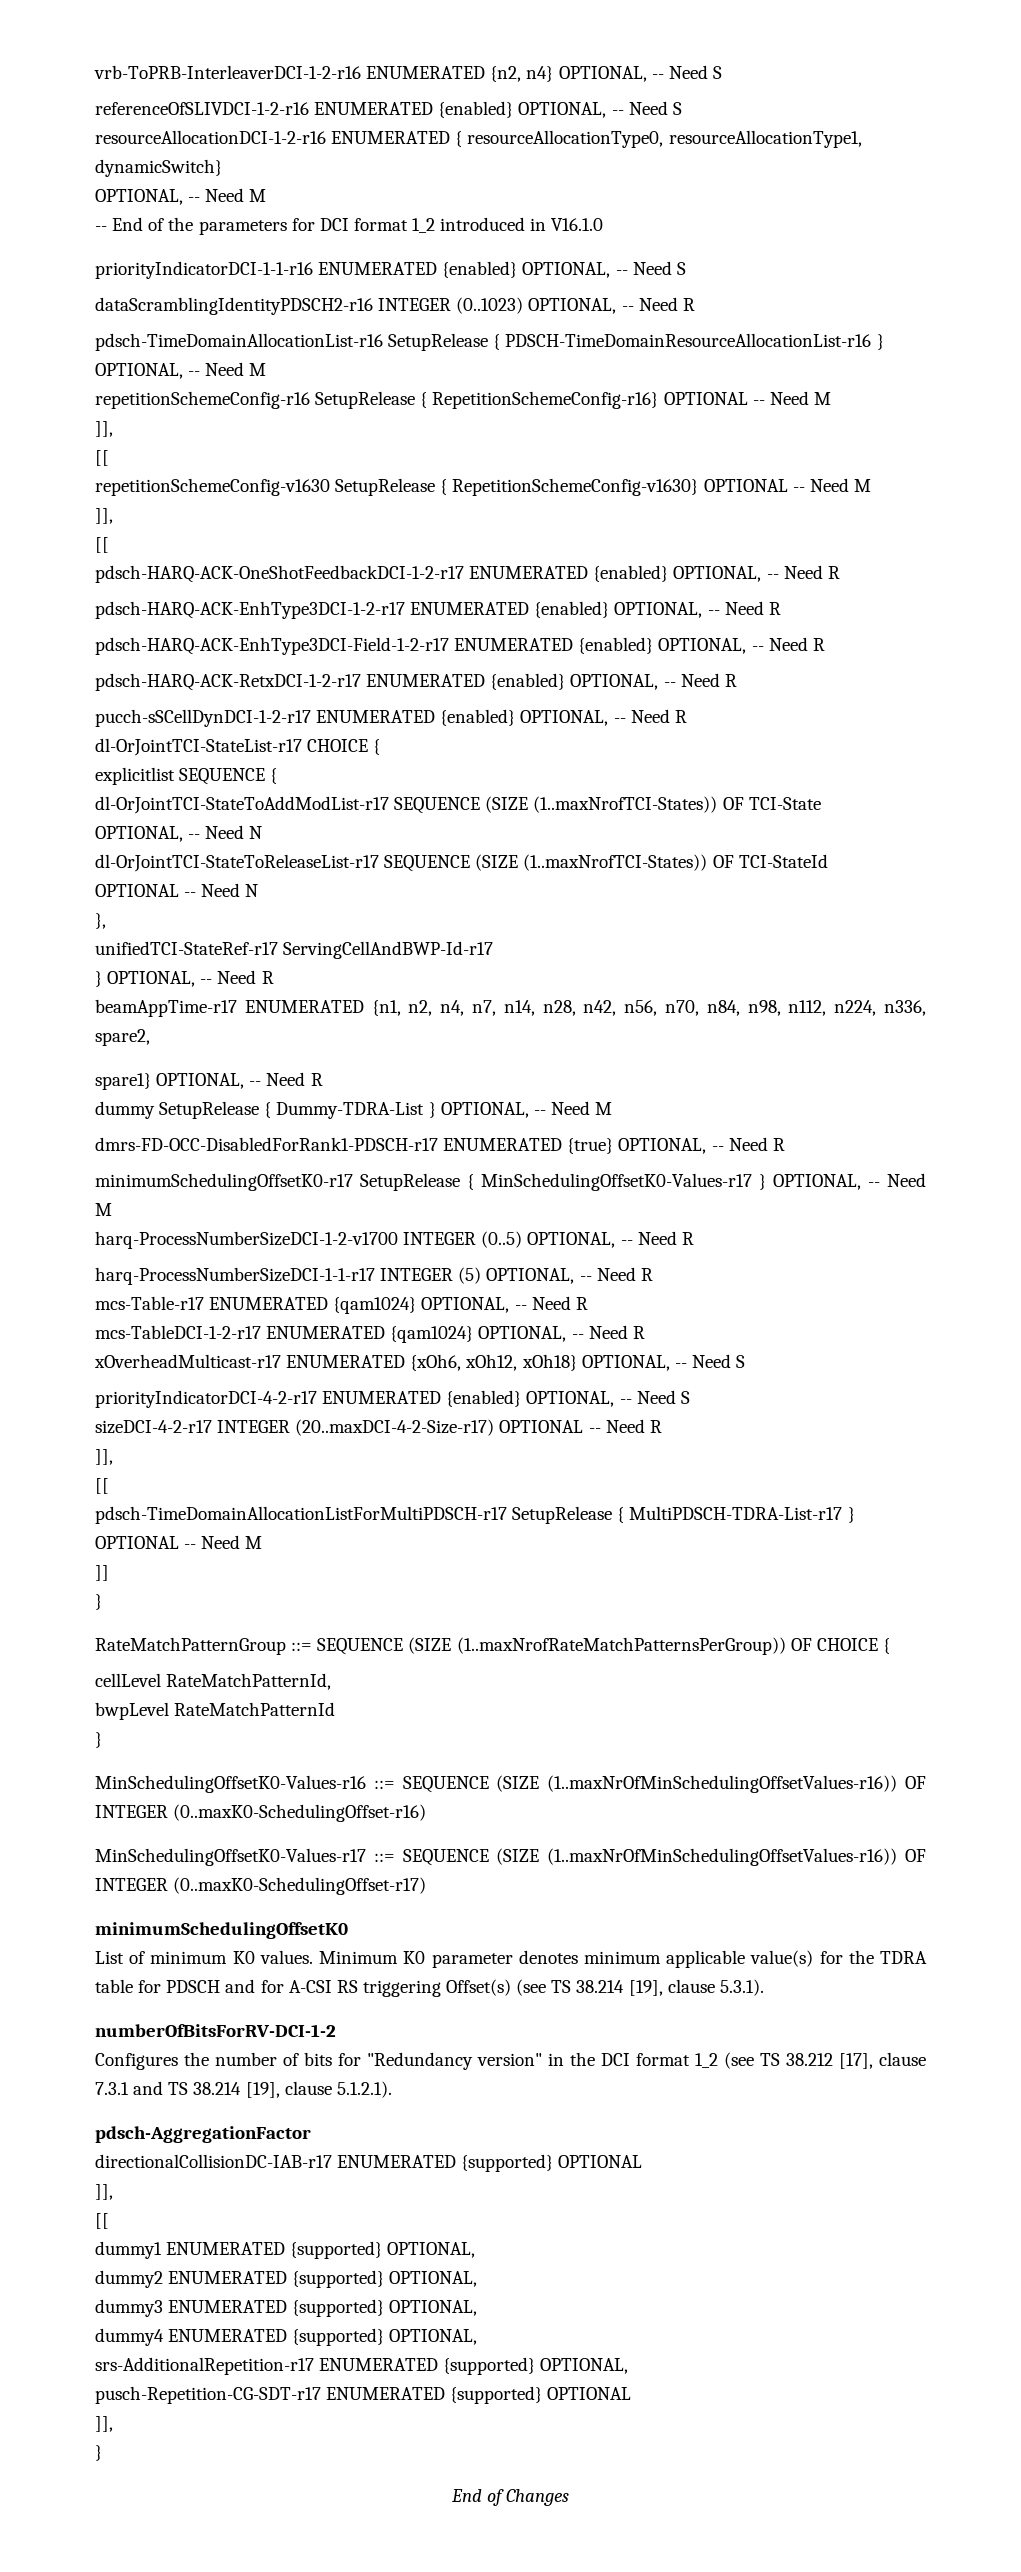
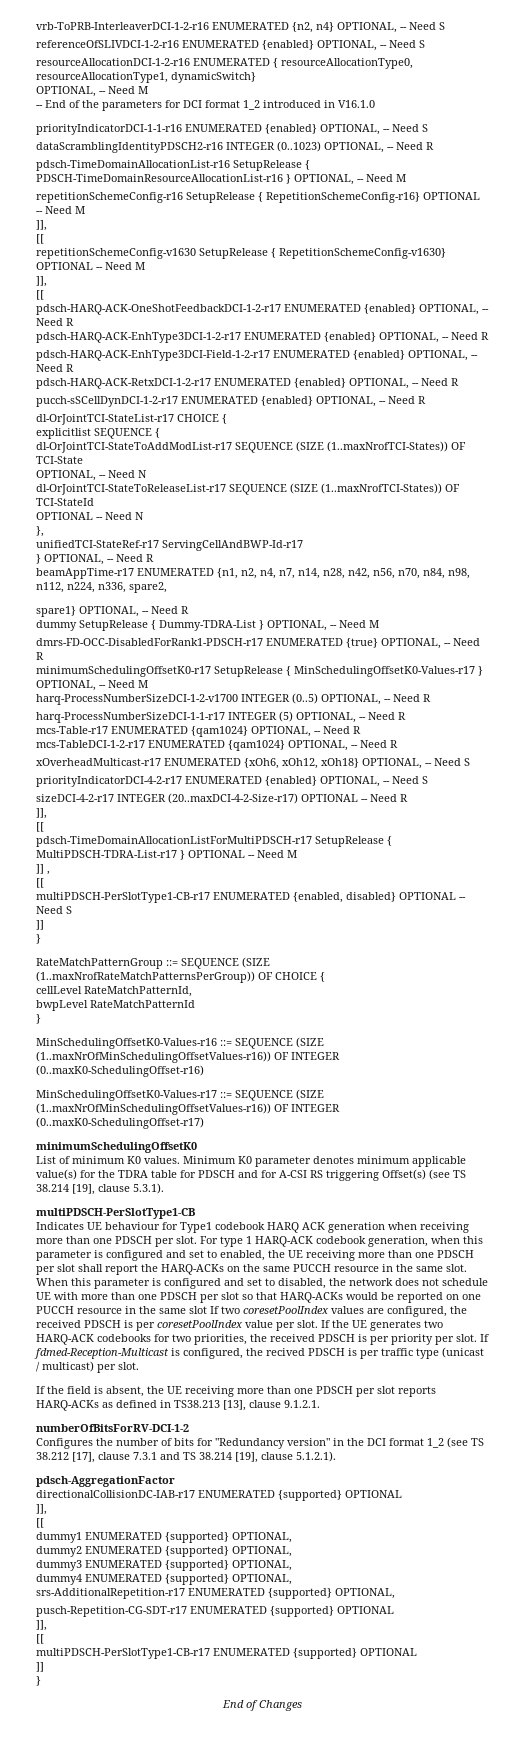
(263, 1542) none -> [36,864,50,875] [36,878,44,888] [36,892,466,903] [36,906,72,914] // ]] , // [[ // multiPDSCH-PerSlotType1-CB-r17 ENUMERATED {enabled, disabled} OPTIONAL -- Need S
(764, 1987) none -> [36,1208,195,1219] [36,1222,469,1233] [36,1236,483,1247] [36,1250,474,1261] [36,1264,467,1275] [36,1278,488,1289] [36,1292,481,1303] [36,1306,467,1317] [36,1320,443,1331] [36,1334,489,1345] [34,1347,484,1359] [36,1361,139,1373] [36,1386,436,1397] [36,1400,320,1411] // multiPDSCH-PerSlotType1-CB // Indicates UE behaviour for Type1 codebook HARQ ACK generation when receiving more than one PDSCH per slot. For type 1 HARQ-ACK codebook generation, when this parameter is configured and set to enabled, the UE receiving more than one PDSCH per slot shall report the HARQ-ACKs on the same PUCCH resource in the same slot. When this parameter is configured and set to disabled, the network does not schedule UE with more than one PDSCH per slot so that HARQ-ACKs would be reported on one PUCCH resource in the same slot If two coresetPoolIndex values are configured, the received PDSCH is per coresetPoolIndex value per slot. If the UE generates two HARQ-ACK codebooks for two priorities, the received PDSCH is per priority per slot. If fdmed-Reception-Multicast is configured, the recived PDSCH is per traffic type (unicast / multicast) per slot. // If the field is absent, the UE receiving more than one PDSCH per slot reports HARQ-ACKs as defined in TS38.213 [13], clause 9.1.2.1.
(113, 2424) none -> [36,1634,44,1644] [36,1648,417,1659] [36,1662,44,1672] // [[ // multiPDSCH-PerSlotType1-CB-r17 ENUMERATED {supported} OPTIONAL // ]]

